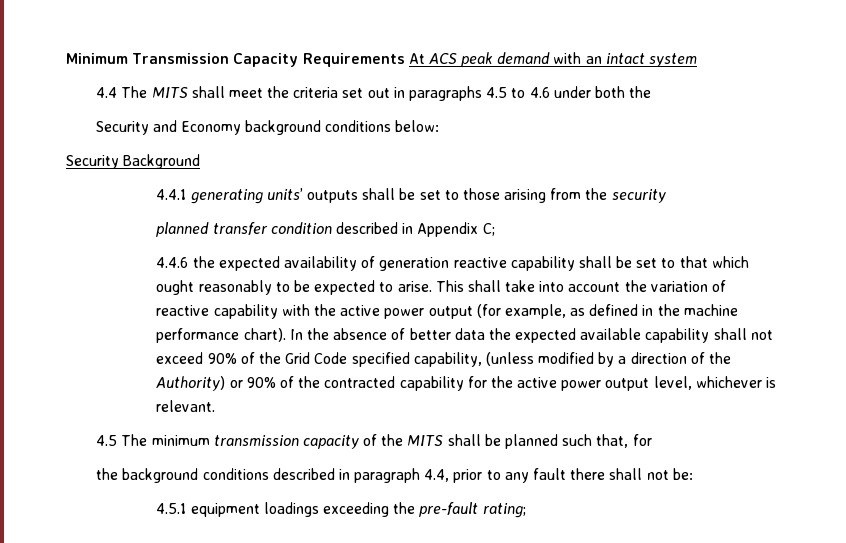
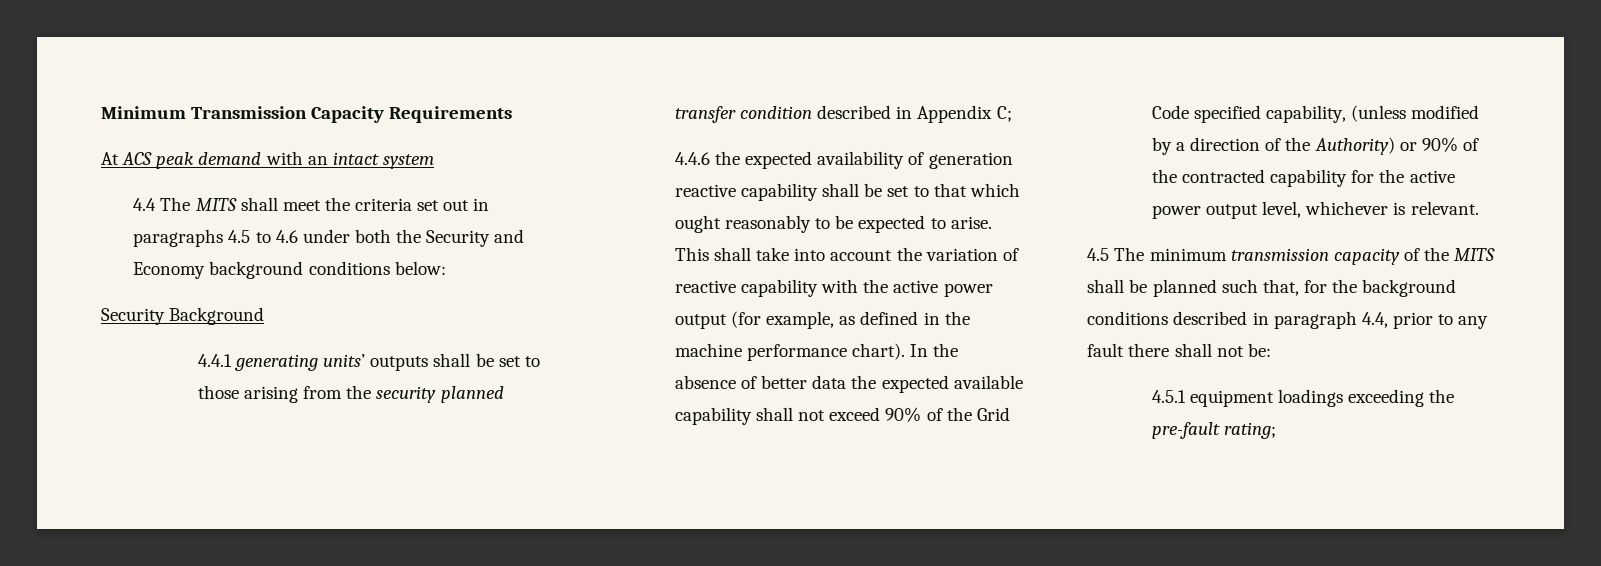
(405, 60) none -> (513, 114) //
(652, 92) // -> (422, 236) none
(666, 196) // -> (437, 394) none
(652, 440) // -> (1327, 286) none

